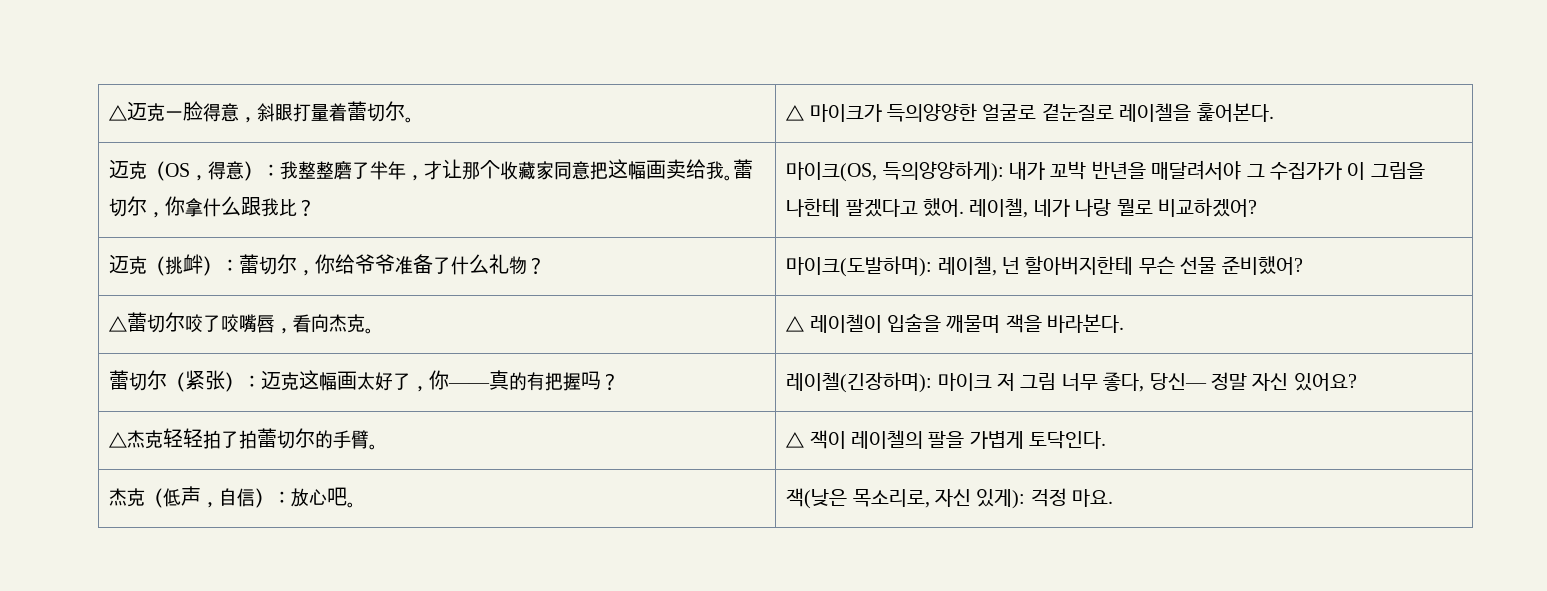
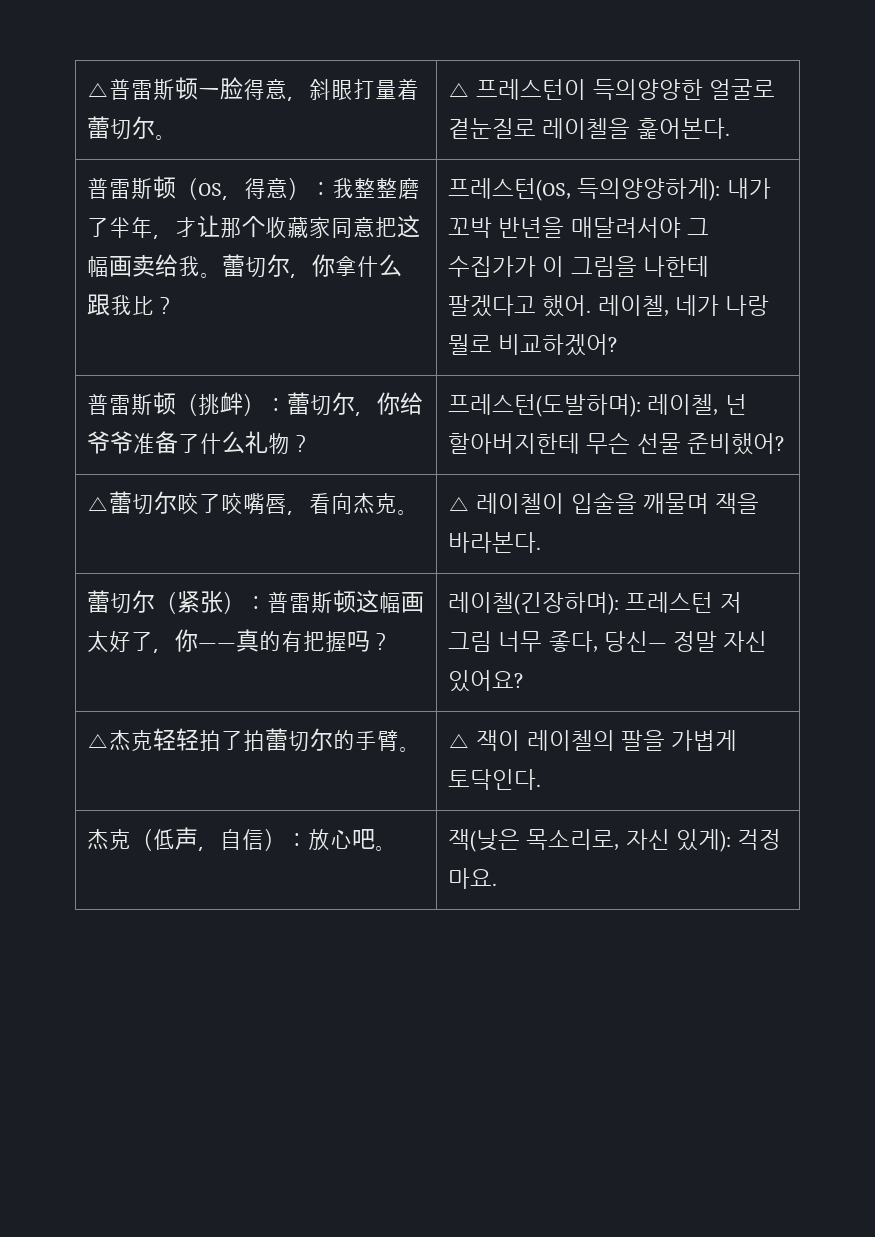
[108,101,166,122] △迈克 -> [87,77,199,100] △普雷斯顿
[809,104,882,122] 마이크가 -> [476,79,587,100] 프레스턴이
[109,159,148,180] 迈克 -> [87,176,177,199] 普雷斯顿
[786,162,878,182] 마이크(OS, -> [448,178,572,201] 프레스턴(OS,
[109,254,148,275] 迈克 -> [87,392,177,415] 普雷斯顿
[786,256,933,277] 마이크(도발하며): -> [448,394,642,417] 프레스턴(도발하며):
[261,370,300,391] 迈克 -> [267,590,357,613] 普雷斯顿
[937,373,992,391] 마이크 -> [625,592,714,613] 프레스턴

